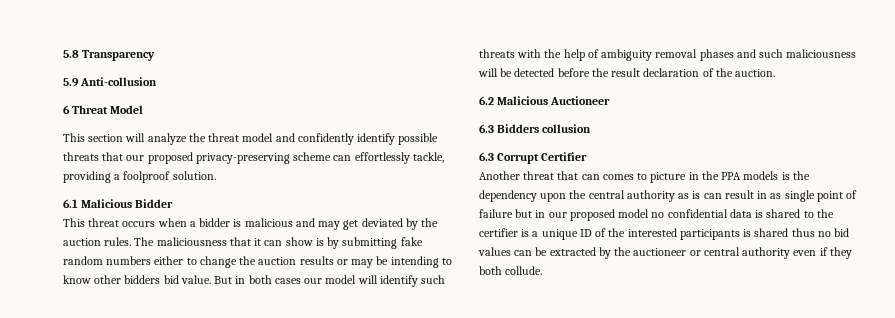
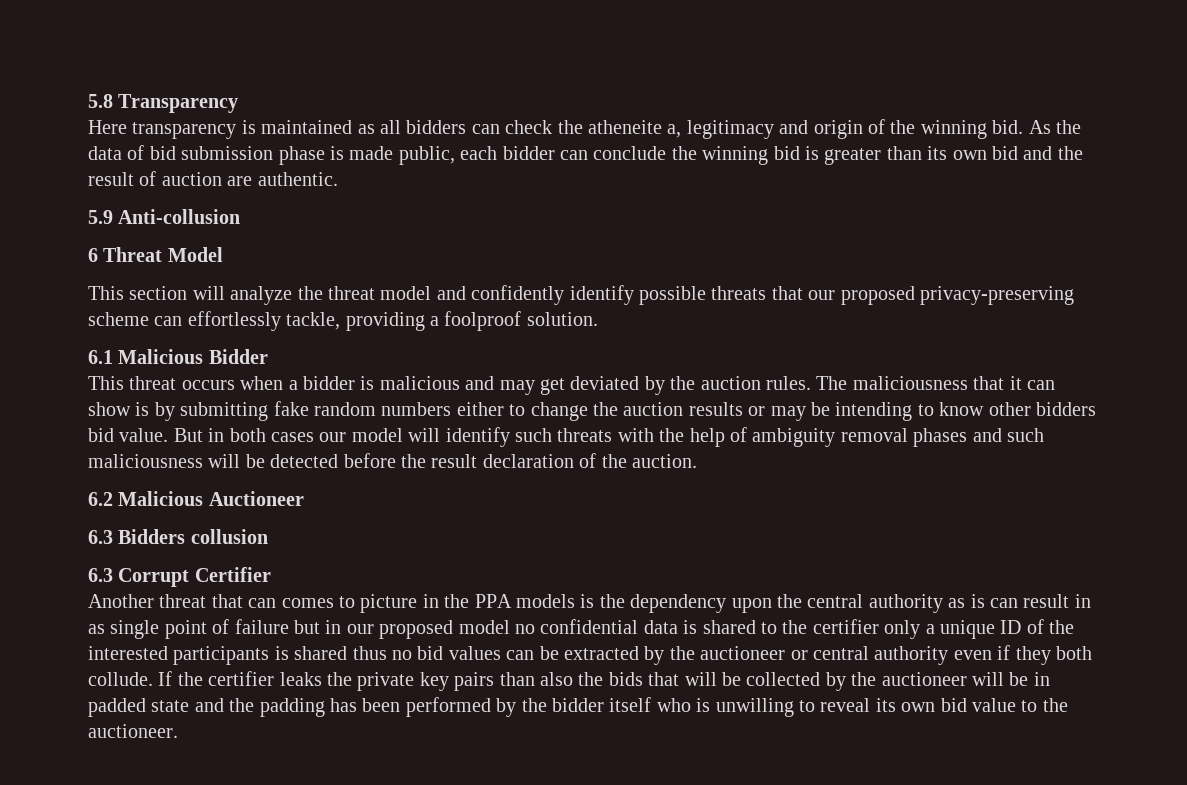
(156, 55) none -> [88,119,1081,139] [88,145,1083,165] [88,171,338,186] // Here transparency is maintained as all bidders can check the atheneite a, legitimacy and origin of the winning bid. As the data of bid submission phase is made public, each bidder can conclude the winning bid is greater than its own bid and the result of auction are authentic.
[521,229,530,237] is -> [884,620,921,639] only
(543, 270) none -> [158,671,1050,691] [88,697,1068,717] [88,724,178,738] If the certifier leaks the private key pairs than also the bids that will be collected by the auctioneer will be in padded state and the padding has been performed by the bidder itself who is unwilling to reveal its own bid value to the auctioneer.

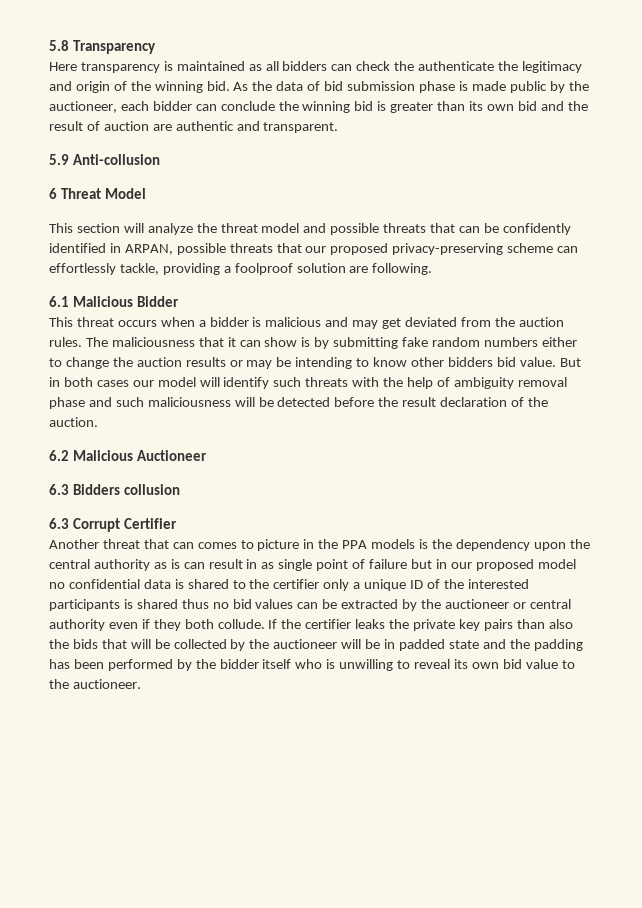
[587,120,682,138] atheneite a, -> [418,61,519,71] authenticate the
[398,146,455,165] public, -> [509,81,589,93] [49,101,117,113] public by the auctioneer,
[257,172,338,186] authentic. -> [175,121,339,133] authentic and transparent.
[471,285,634,305] confidently identify -> [330,223,571,235] [49,243,173,255] possible threats that can be confidently identified in ARPAN,
[526,312,598,326] solution. -> [296,263,433,275] solution are following.
[644,376,665,395] by -> [460,317,491,327] from
[913,428,968,447] phases -> [49,397,85,409] phase

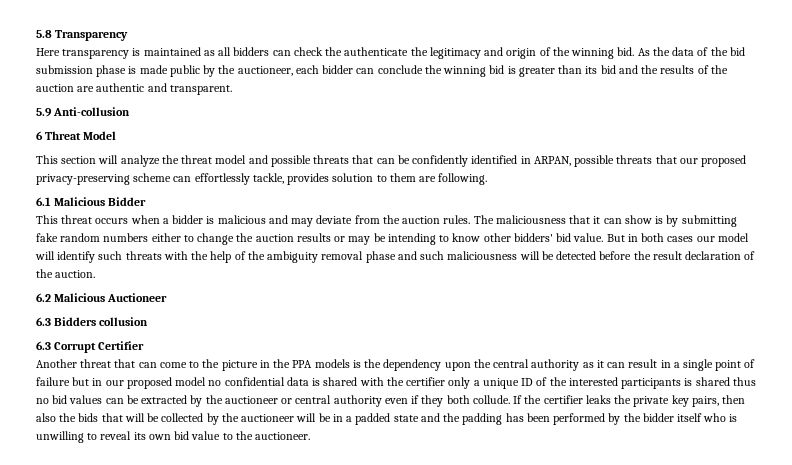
(321, 86) none -> [710,47,728,56] the
[486,104,514,111] own -> (598, 70) none
[49,121,100,131] result of -> [660,65,728,74] results of the
[162,263,346,275] providing a foolproof solution -> [287,173,416,185] provides solution to them
[382,317,458,329] get deviated -> [316,215,353,224] deviate
[447,357,493,367] bidders -> [513,233,553,242] bidders'
(450, 382) none -> [247,251,265,260] the
[197,540,254,549] comes to -> [159,359,220,368] come to the
[170,559,180,569] is -> [596,360,604,368] it
[261,562,275,569] as -> [673,362,680,368] a
[232,580,246,589] to -> [359,377,384,386] with
[483,619,545,631] pairs than -> [691,395,746,407] pairs, then
(396, 644) none -> [346,416,353,422] a

